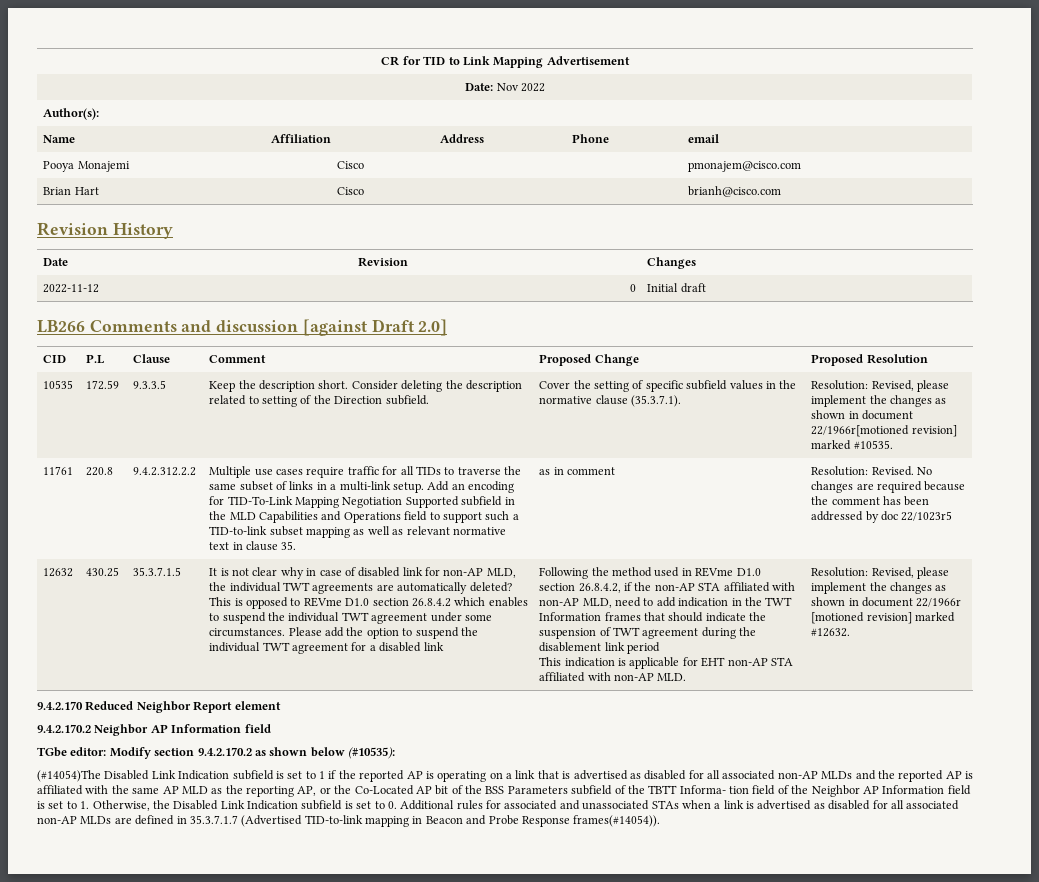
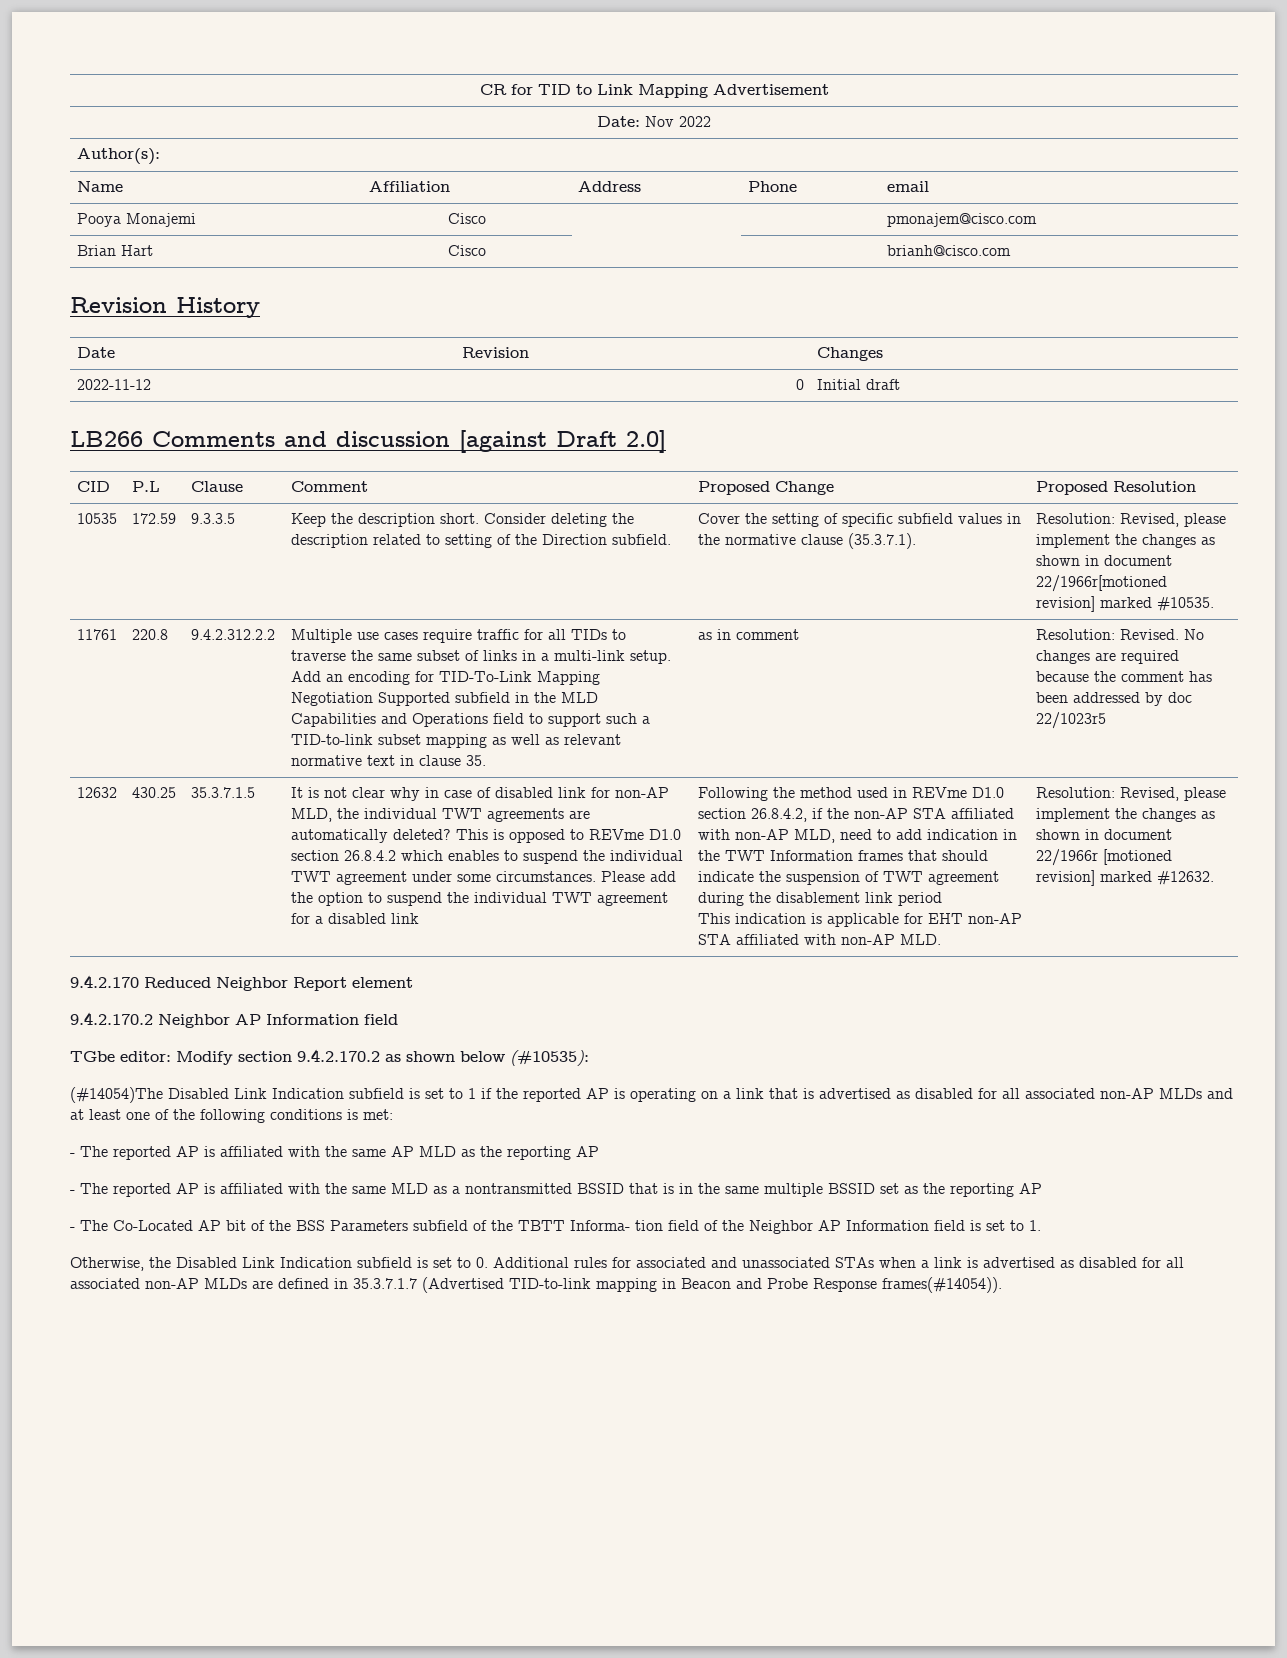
[877,770,895,779] the -> [70,1109,393,1123] [70,1146,108,1157] at least one of the following conditions is met: // - The
[297,785,352,796] AP, or the -> [576,1146,599,1157] [70,1183,1042,1197] [70,1220,108,1231] AP // - The reported AP is affiliated with the same MLD as a nontransmitted BSSID that is in the same multiple BSSID set as the reporting AP // - The
(90, 805) none -> (1041, 1225) //

